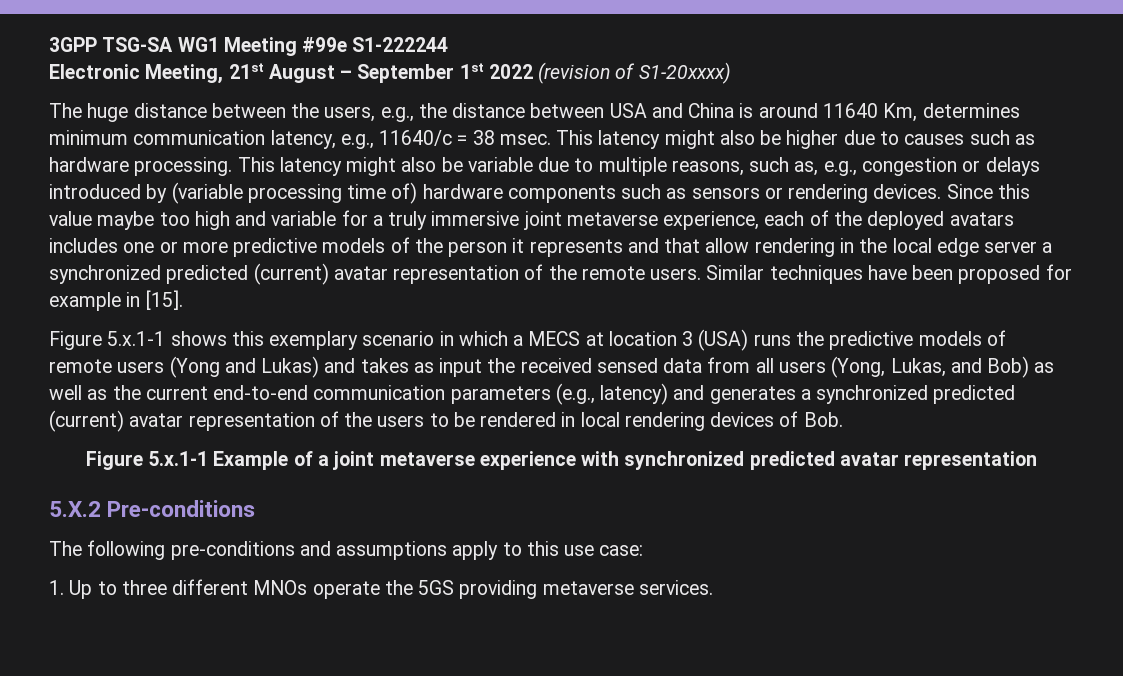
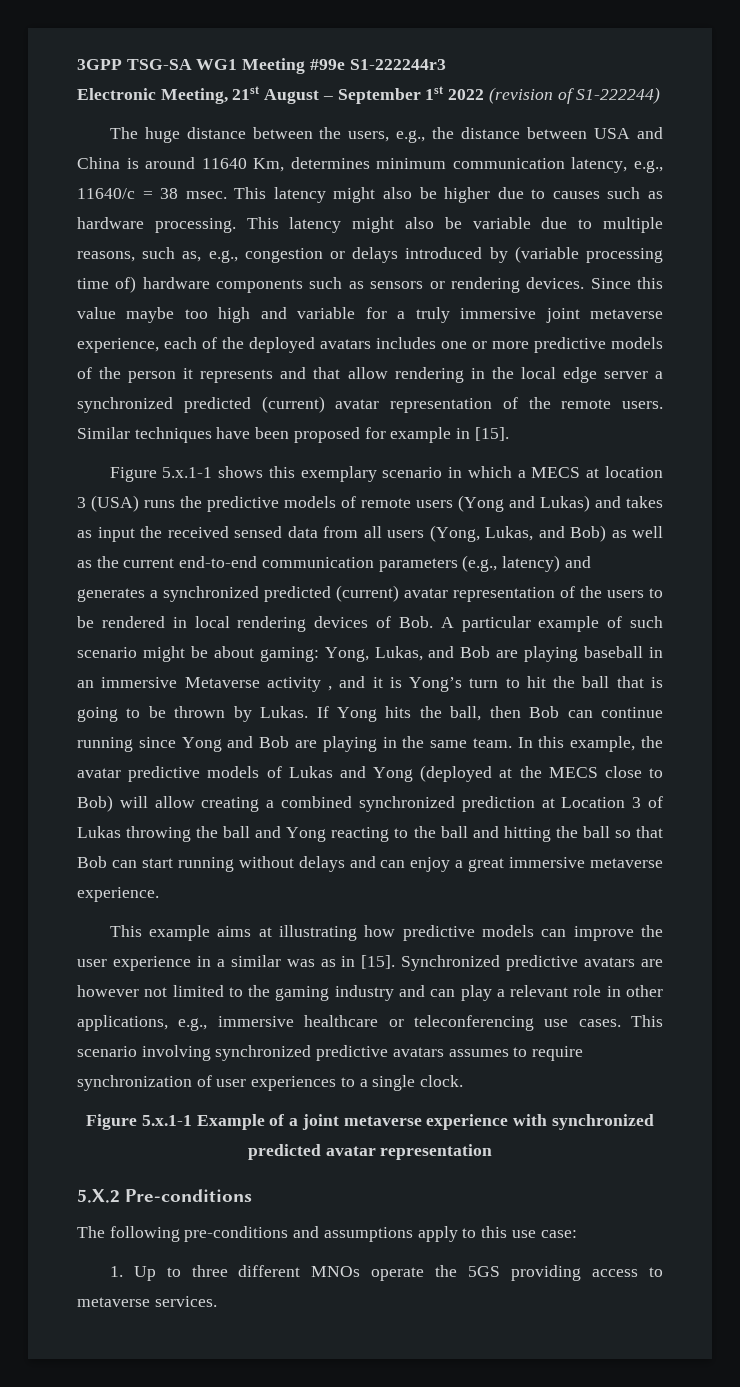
[352,37,449,52] S1-222244 -> [349,59,446,70] S1-222244r3
[638,62,731,84] S1-20xxxx) -> [576,87,661,104] S1-222244)
(843, 419) none -> [440,616,663,632] [77,646,663,662] [77,676,663,692] [77,706,664,722] [77,736,663,752] [77,765,663,782] [77,795,663,812] [77,826,663,842] [77,856,664,872] [77,887,159,902] [109,925,663,941] [77,955,663,971] [77,985,663,1001] [77,1015,663,1031] [77,1045,584,1061] [77,1075,464,1091] A particular example of such scenario might be about gaming: Yong, Lukas, and Bob are playing baseball in an immersive Metaverse activity , and it is Yong’s turn to hit the ball that is going to be thrown by Lukas. If Yong hits the ball, then Bob can continue running since Yong and Bob are playing in the same team. In this example, the avatar predictive models of Lukas and Yong (deployed at the MECS close to Bob) will allow creating a combined synchronized prediction at Location 3 of Lukas throwing the ball and Yong reacting to the ball and hitting the ball so that Bob can start running without delays and can enjoy a great immersive metaverse experience. // This example aims at illustrating how predictive models can improve the user experience in a similar was as in [15]. Synchronized predictive avatars are however not limited to the gaming industry and can play a relevant role in other applications, e.g., immersive healthcare or teleconferencing use cases. This scenario involving synchronized predictive avatars assumes to require synchronization of user experiences to a single clock.
(538, 589) none -> [592,1267,663,1277] access to

